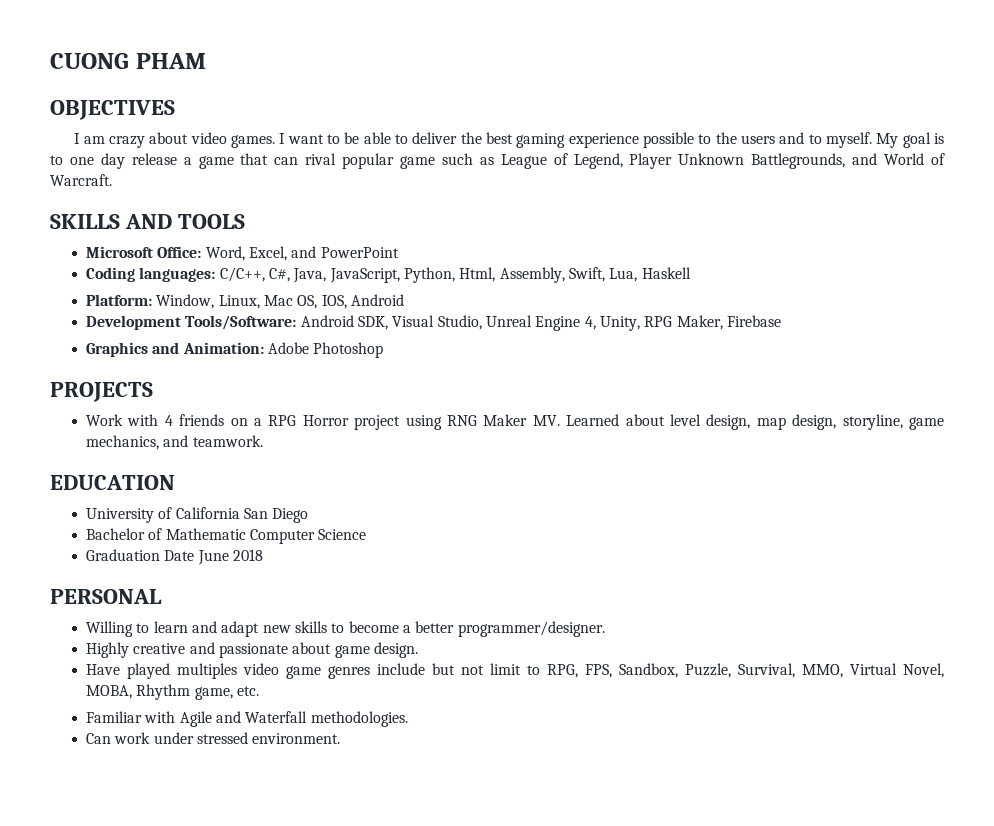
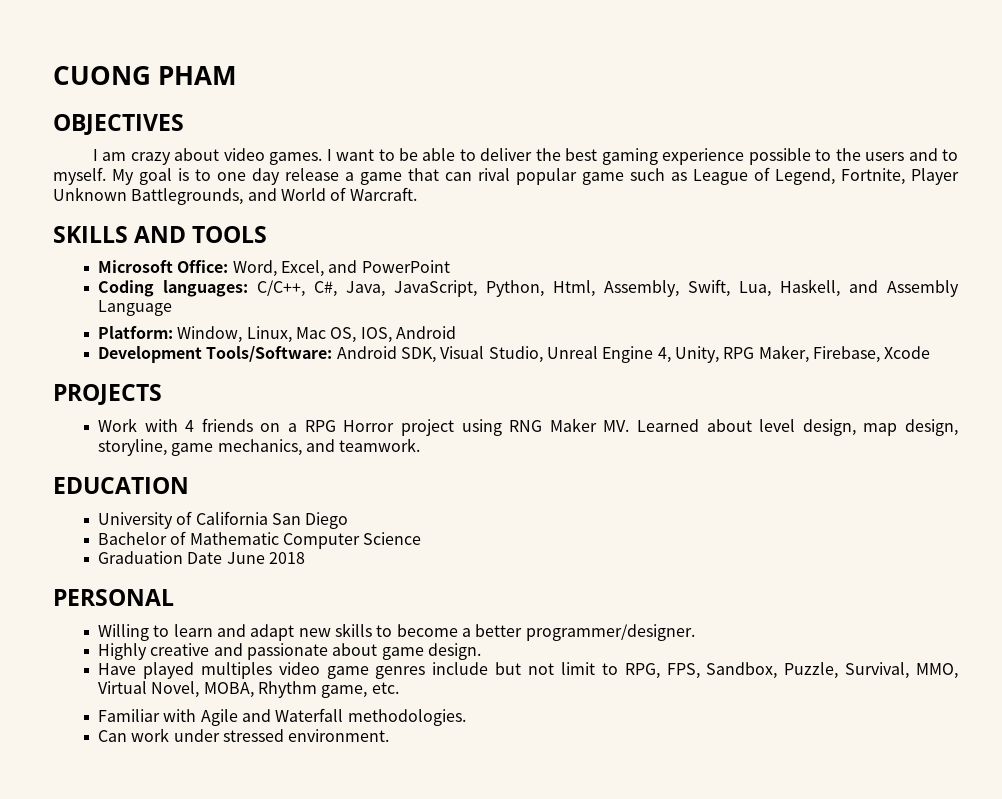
(623, 161) none -> [841,168,905,185] Fortnite,
[641,267,691,279] Haskell -> [780,279,959,297] [98,300,173,316] Haskell, and Assembly Language
[726,315,781,327] [86,342,384,358] Firebase // Graphics and Animation: Adobe Photoshop -> [812,346,931,363] Firebase, Xcode

